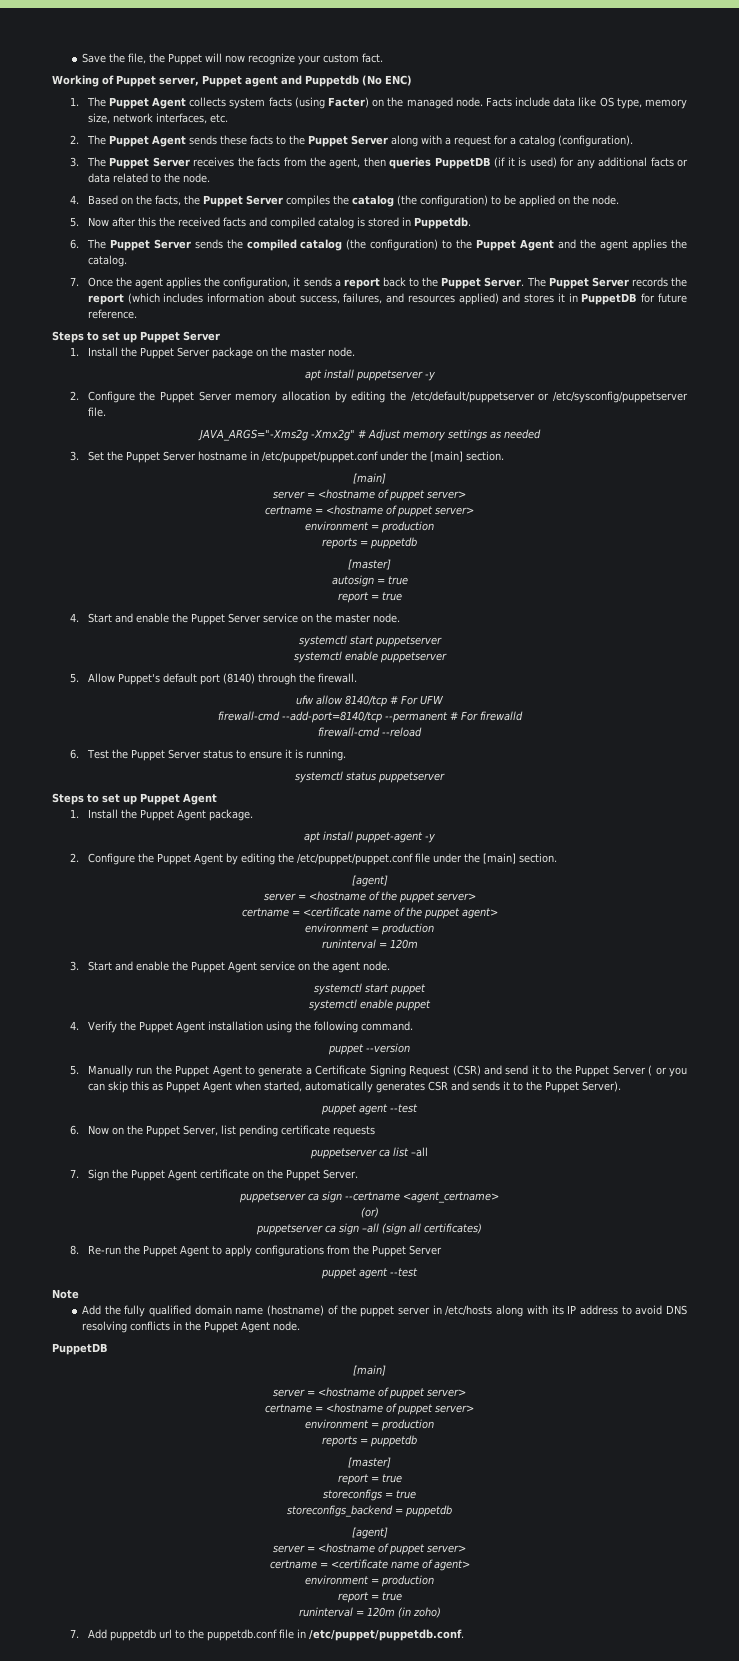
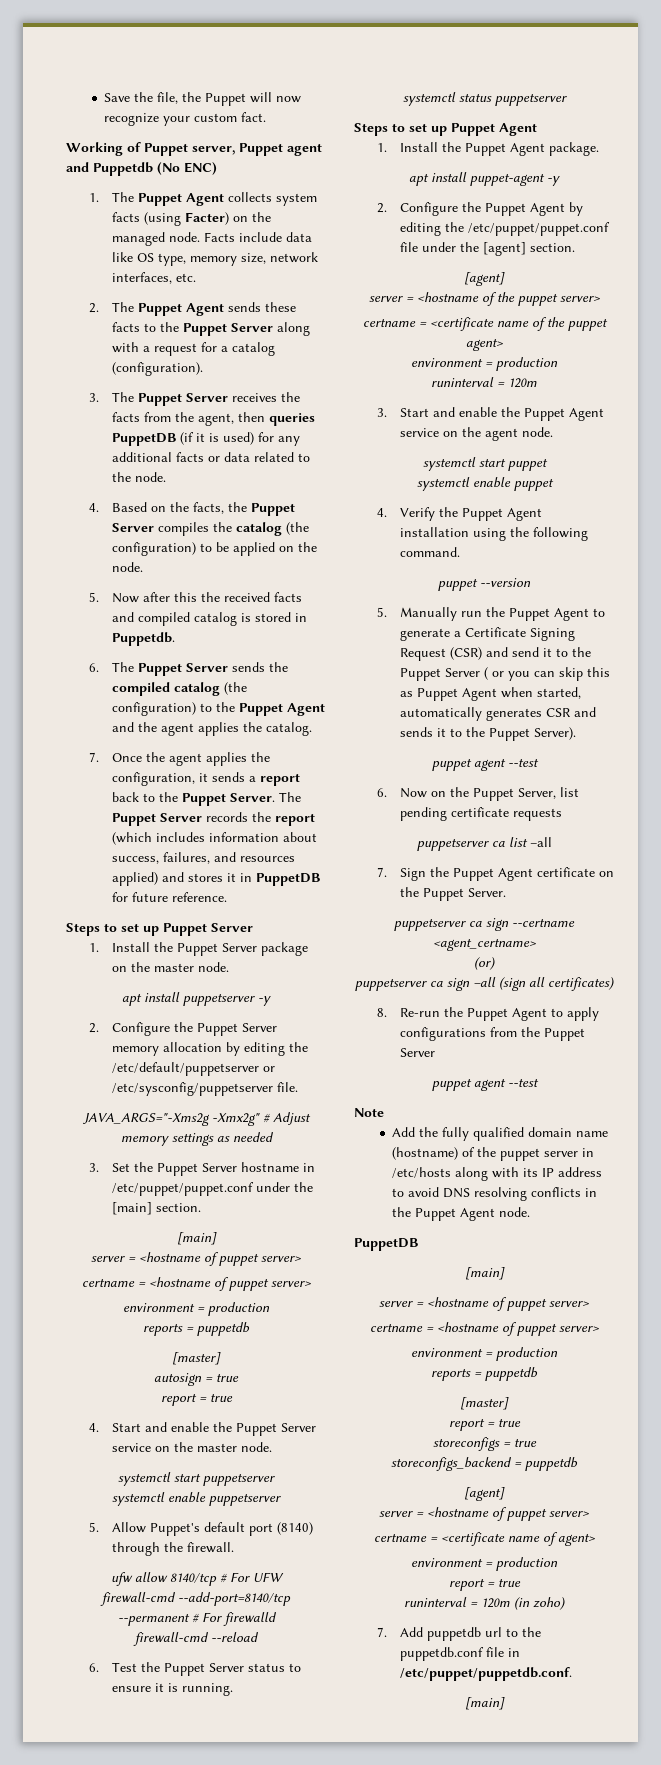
[482,853,516,864] [main] -> [482,242,526,256] [agent]
(464, 1635) none -> [464,1697,505,1710] // [main]

